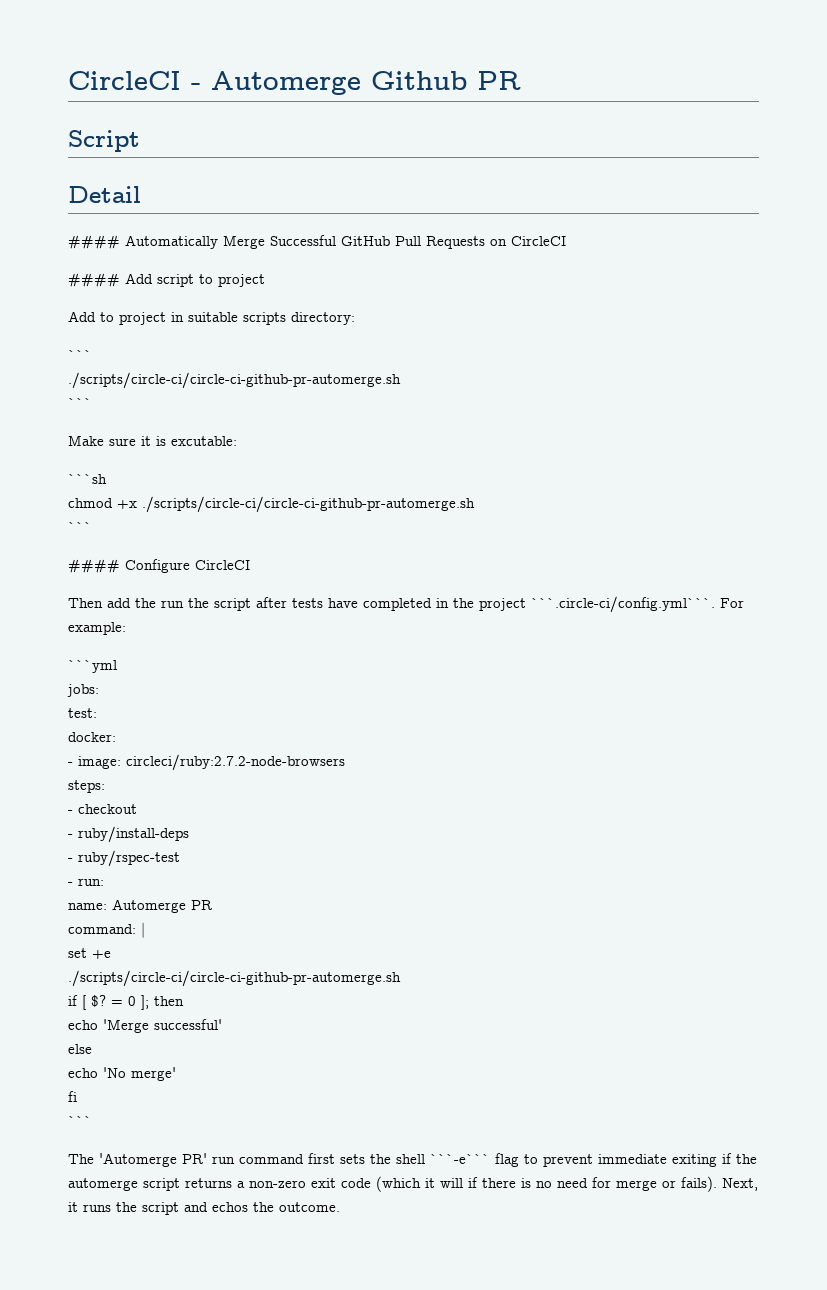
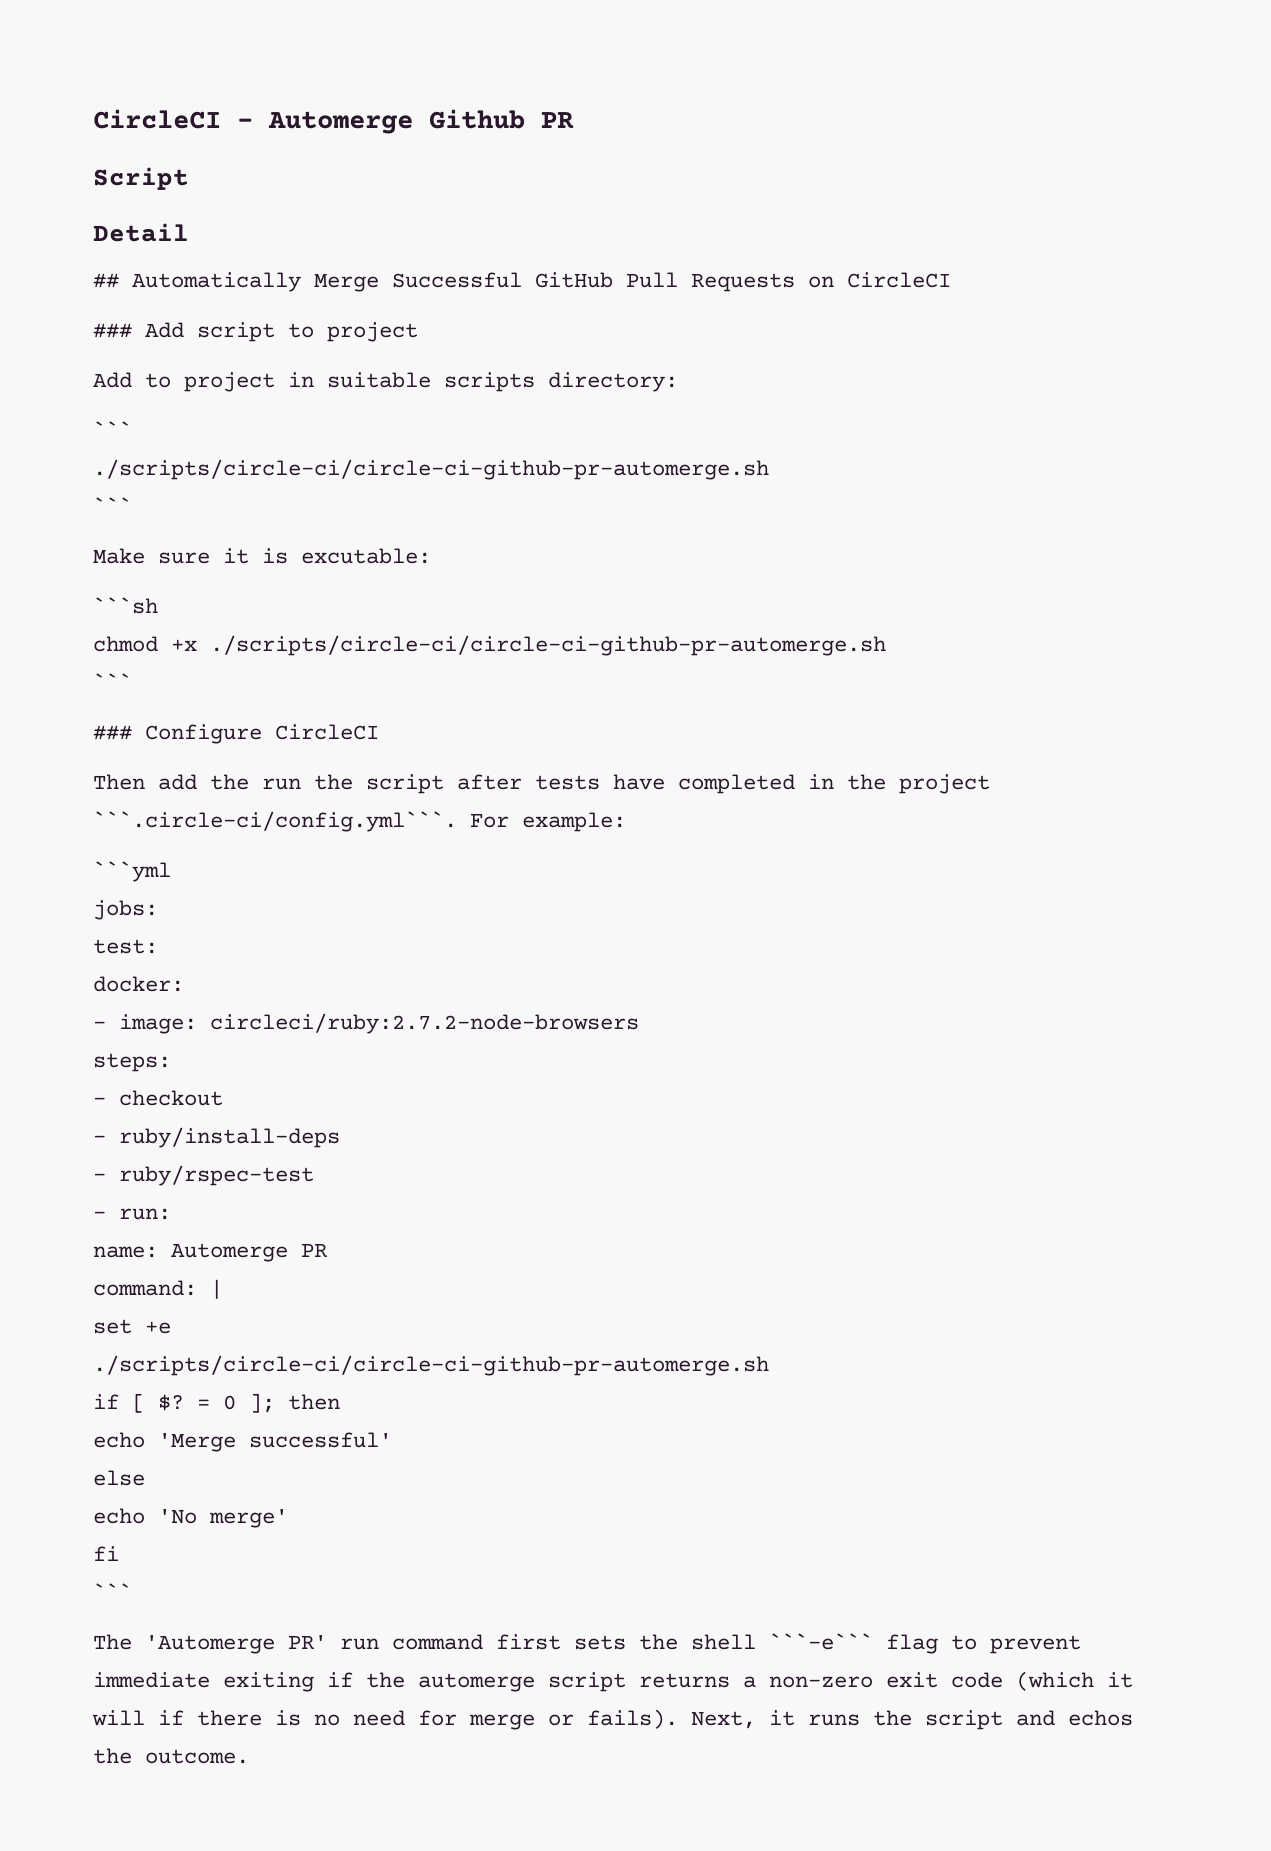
[68,235,120,249] #### -> [93,273,119,288] ##
[68,273,120,287] #### -> [93,323,132,338] ###
[68,559,120,573] #### -> [93,725,132,740] ###

